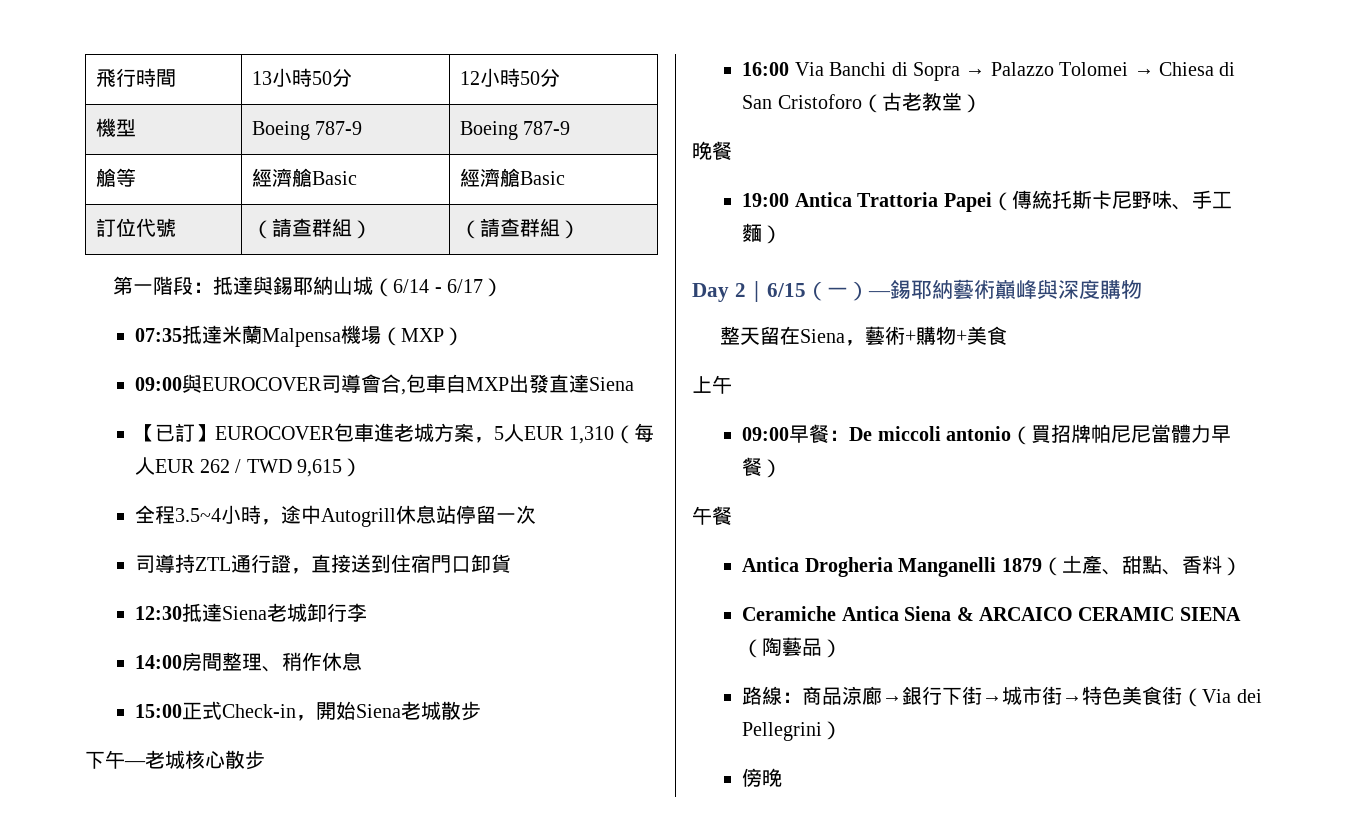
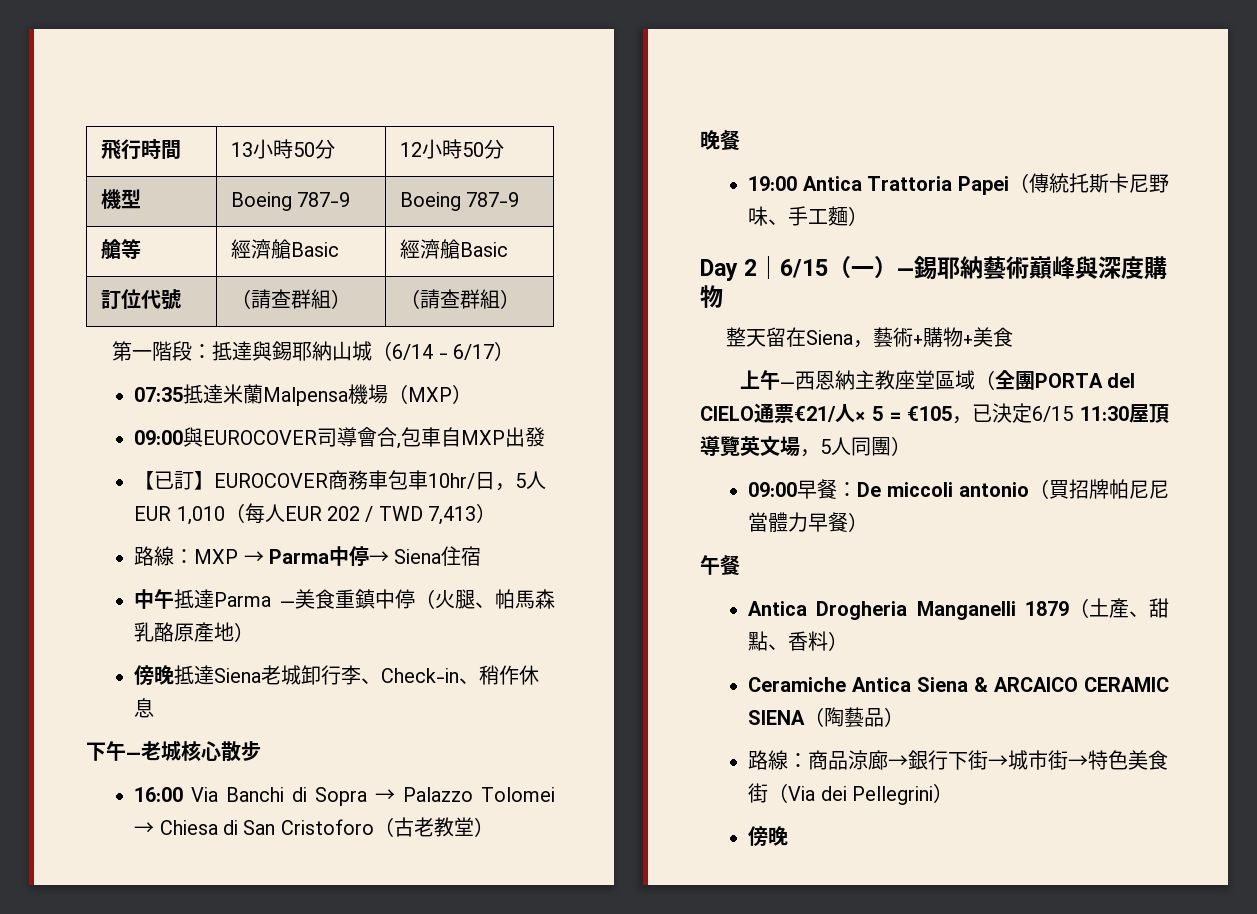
[549,374,635,393] 直達Siena -> (546, 437) none
[334,423,475,442] 包車進老城方案 -> [328,470,496,490] 商務車包車10hr/日
[568,426,614,444] 1,310 -> [176,506,225,525] 1,010
[199,459,230,473] 262 -> [326,506,360,521] 202
[297,458,363,477] [135,505,537,527] [135,554,512,574] [135,606,183,620] 9,615） // 全程3.5~4小時，途中Autogrill休息站停留一次 // 司導持ZTL通行證，直接送到住宿門口卸貨 // 12:30 -> [428,503,497,525] [134,546,482,566] [134,589,555,609] [134,622,255,642] [134,665,175,685] 7,413） // 路線：MXP → Parma中停→ Siena住宿 // 中午抵達Parma —美食重鎮中停（火腿、帕馬森乳酪原產地） // 傍晚
[135,652,263,671] // 14:00房間整理 -> [361,668,460,684] 、Check-in
[135,701,482,721] // 15:00正式Check-in，開始Siena老城散步 -> (155, 708) none
(732, 384) none -> [779,370,1136,390] [700,403,1169,424] [700,435,911,457] —西恩納主教座堂區域（全團PORTA del CIELO通票€21/人× 5 = €105，已決定6/15 11:30屋頂導覽英文場，5人同團）

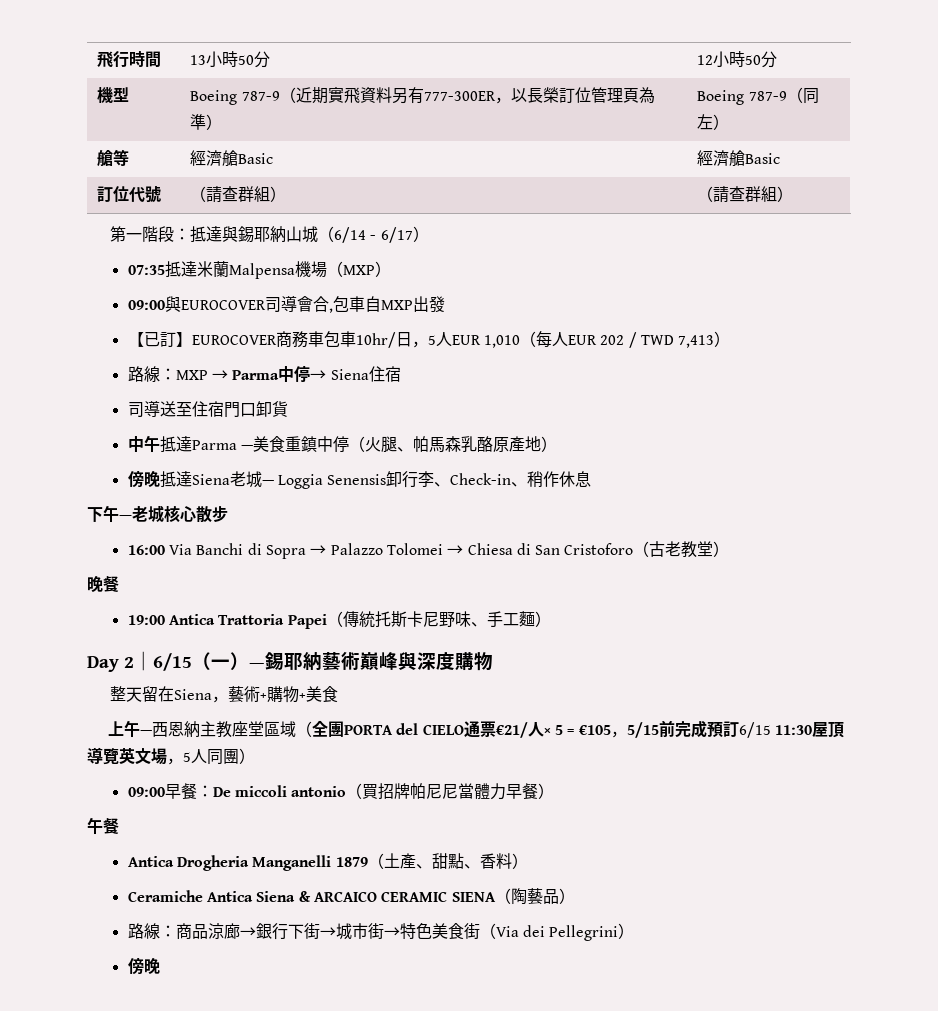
[399,192,520,211] | Boeing 787-9 -> [279,87,655,104] [190,114,223,130] [697,87,819,105] [697,114,730,130] （近期實飛資料另有777-300ER，以長榮訂位管理頁為準） | Boeing 787-9（同左）
(482, 556) none -> [127,400,288,418] // 司導送至住宿門口卸貨
(302, 675) none -> [261,474,387,489] — Loggia Senensis
[972,403,1033,423] 已決定 -> [626,720,739,738] 5/15前完成預訂

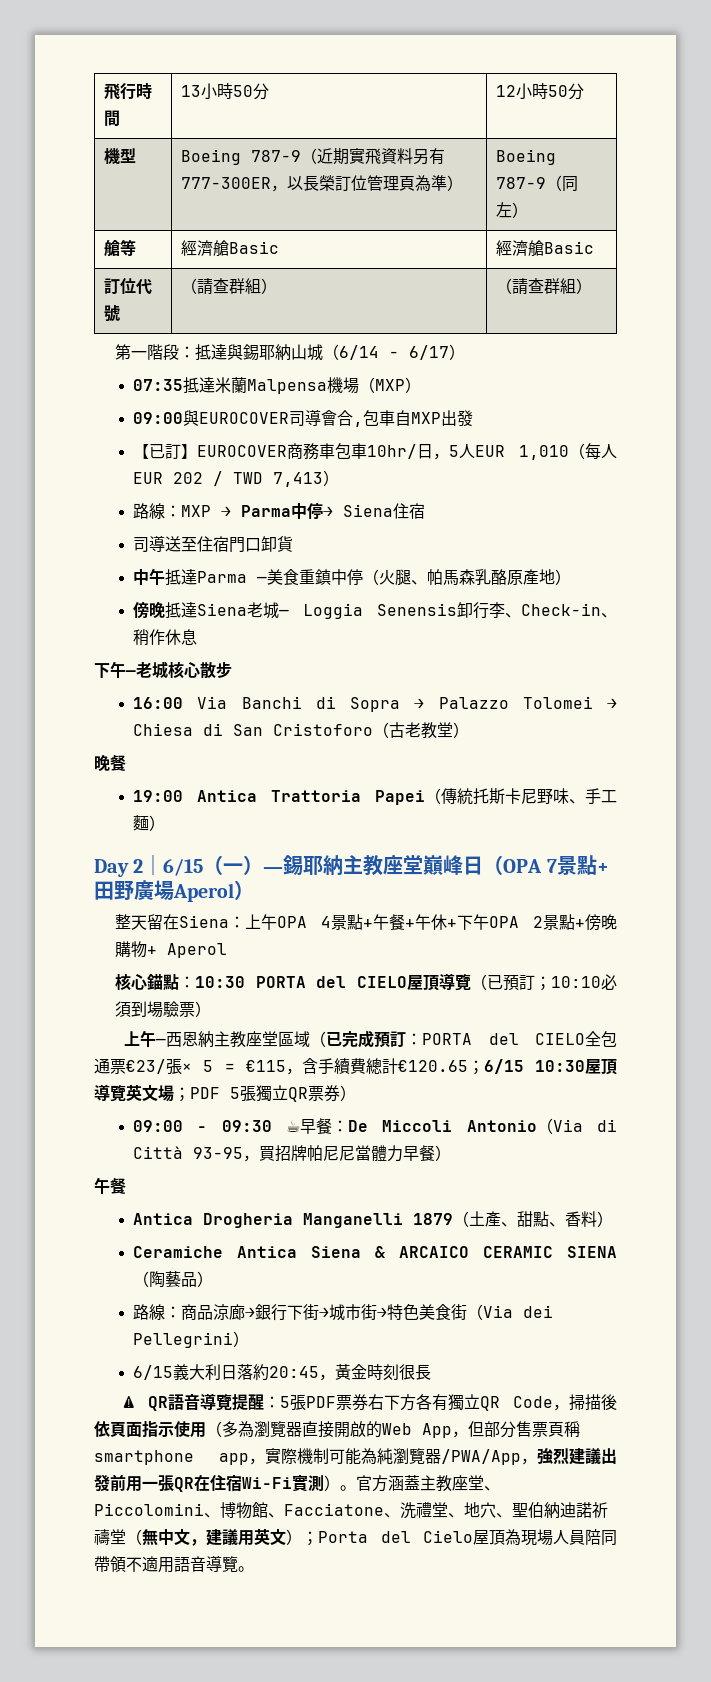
[322,651,493,671] [110,686,339,703] 藝術巔峰與深度購物 // 整天留在Siena，藝術+購物+美食 -> [343,855,609,876] [94,880,254,902] [115,914,617,930] [115,941,228,958] [115,973,617,991] [115,1001,212,1018] 主教座堂巔峰日（OPA 7景點+田野廣場Aperol） // 整天留在Siena：上午OPA 4景點+午餐+午休+下午OPA 2景點+傍晚購物+ Aperol // 核心錨點：10:30 PORTA del CIELO屋頂導覽（已預訂；10:10必須到場驗票）
[312,720,844,738] [87,747,255,765] [127,783,363,799] 全團PORTA del CIELO通票€21/人× 5 = €105，5/15前完成預訂6/15 11:30屋頂導覽英文場，5人同團） // 09:00早餐：De miccoli antonio（ -> [326,1030,617,1048] [94,1058,617,1075] [94,1084,356,1102] [133,1118,617,1134] [133,1146,260,1162] 已完成預訂：PORTA del CIELO全包通票€23/張× 5 = €115，含手續費總計€120.65；6/15 10:30屋頂導覽英文場；PDF 5張獨立QR票券） // 09:00 - 09:30 ☕早餐：De Miccoli Antonio（Via di Città 93-95，
[127,958,160,975] 傍晚 -> [133,1364,432,1381] [123,1393,617,1411] [94,1421,580,1438] [94,1448,617,1465] [94,1474,500,1492] [94,1502,608,1519] [94,1529,617,1546] [94,1555,254,1573] 6/15義大利日落約20:45，黃金時刻很長 // ⚠ QR語音導覽提醒：5張PDF票券右下方各有獨立QR Code，掃描後依頁面指示使用（多為瀏覽器直接開啟的Web App，但部分售票頁稱smartphone app，實際機制可能為純瀏覽器/PWA/App，強烈建議出發前用一張QR在住宿Wi-Fi實測）。官方涵蓋主教座堂、Piccolomini、博物館、Facciatone、洗禮堂、地穴、聖伯納迪諾祈禱堂（無中文，建議用英文）；Porta del Cielo屋頂為現場人員陪同帶領不適用語音導覽。

